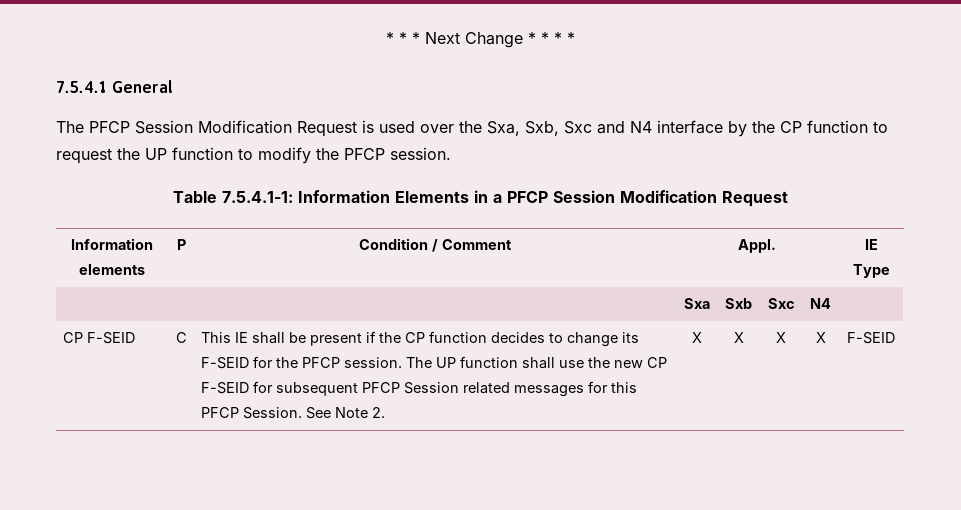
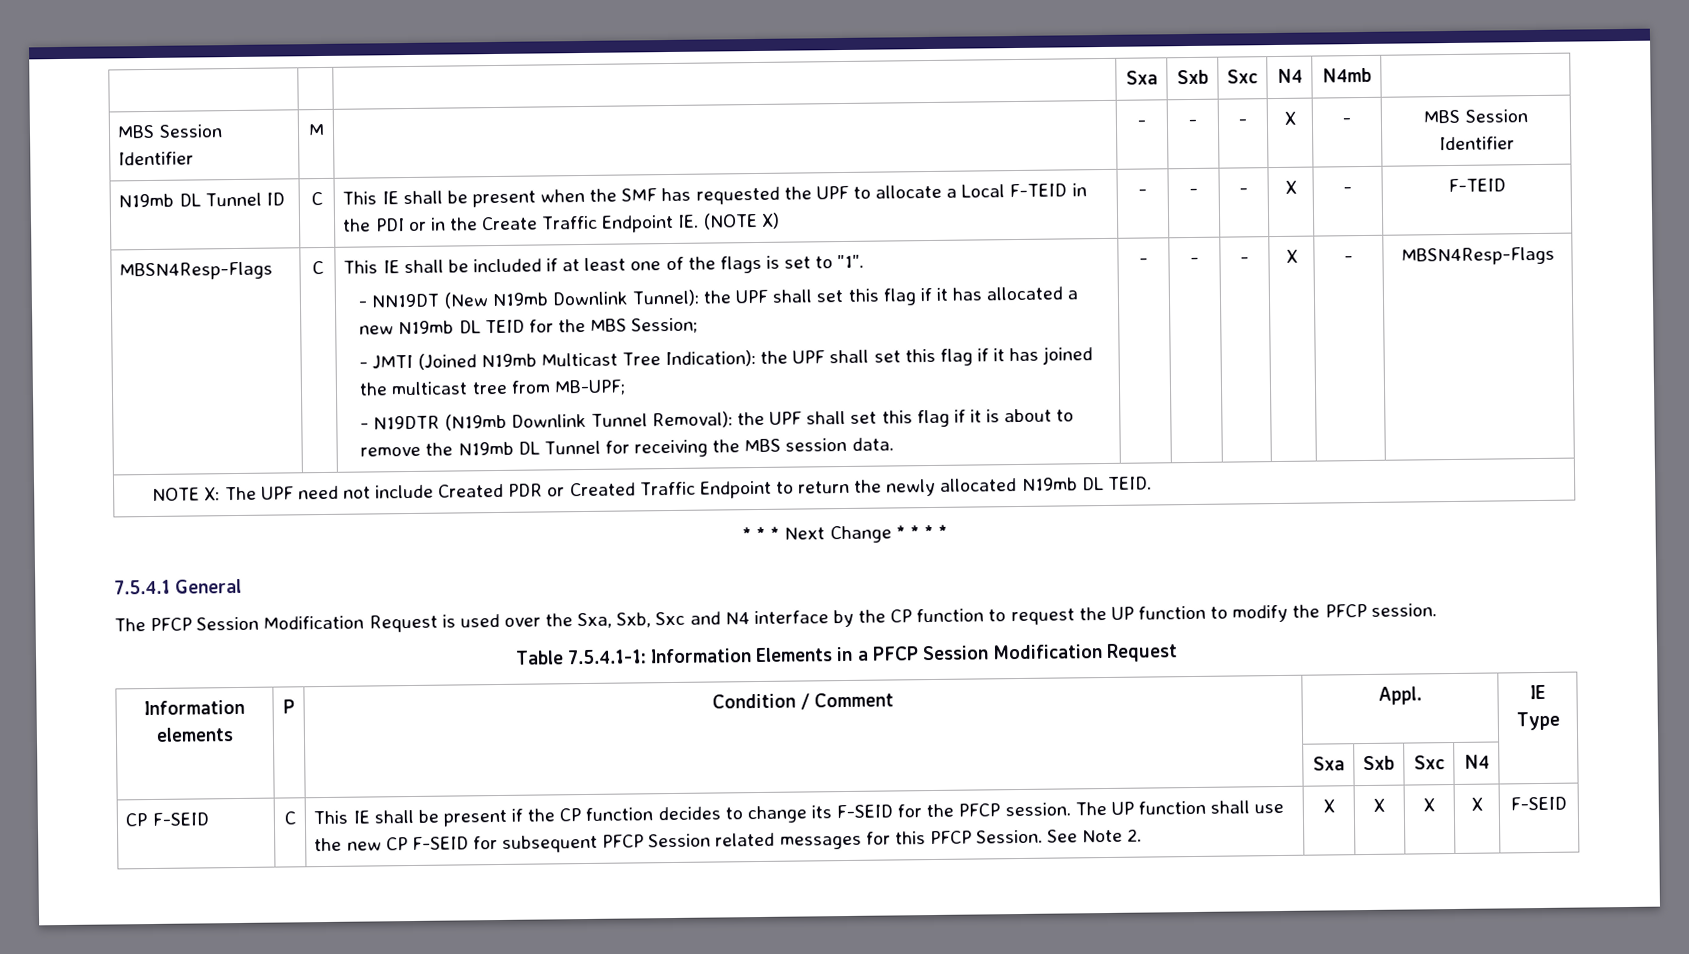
(386, 38) none -> [1125,70,1158,85] [1176,69,1209,85] [1227,69,1258,84] [1276,68,1303,83] [1321,67,1372,83] [117,124,223,139] [118,151,195,166] [307,123,325,137] [1137,119,1146,127] [1188,118,1197,127] [1238,118,1247,126] [1283,111,1296,125] [1342,117,1351,125] [1423,109,1528,124] [1438,136,1515,151] [118,192,285,208] [310,191,323,206] [342,183,1087,208] [342,212,780,233] [1138,188,1147,196] [1189,187,1198,196] [1239,187,1248,195] [1284,180,1297,194] [1343,186,1352,194] [1447,178,1506,193] [119,261,274,281] [311,260,324,275] [343,254,865,274] [358,286,1079,309] [359,317,699,335] [359,346,1094,370] [359,379,626,396] [360,408,1075,431] [360,437,894,458] [1139,257,1148,265] [1190,256,1199,264] [1240,256,1249,264] [1285,249,1298,263] [1344,255,1353,263] [1400,246,1555,266] [152,476,1152,501] | | | Sxa | Sxb | Sxc | N4 | N4mb | // MBS Session Identifier | M | | - | - | - | X | - | MBS Session Identifier // N19mb DL Tunnel ID | C | This IE shall be present when the SMF has requested the UPF to allocate a Local F-TEID in the PDI or in the Create Traffic Endpoint IE. (NOTE X) | - | - | - | X | - | F-TEID // MBSN4Resp-Flags | C | This IE shall be included if at least one of the flags is set to "1". // - NN19DT (New N19mb Downlink Tunnel): the UPF shall set this flag if it has allocated a new N19mb DL TEID for the MBS Session; // - JMTI (Joined N19mb Multicast Tree Indication): the UPF shall set this flag if it has joined the multicast tree from MB-UPF; // - N19DTR (N19mb Downlink Tunnel Removal): the UPF shall set this flag if it is about to remove the N19mb DL Tunnel for receiving the MBS session data. | - | - | - | X | - | MBSN4Resp-Flags // NOTE X: The UPF need not include Created PDR or Created Traffic Endpoint to return the newly allocated N19mb DL TEID. //

